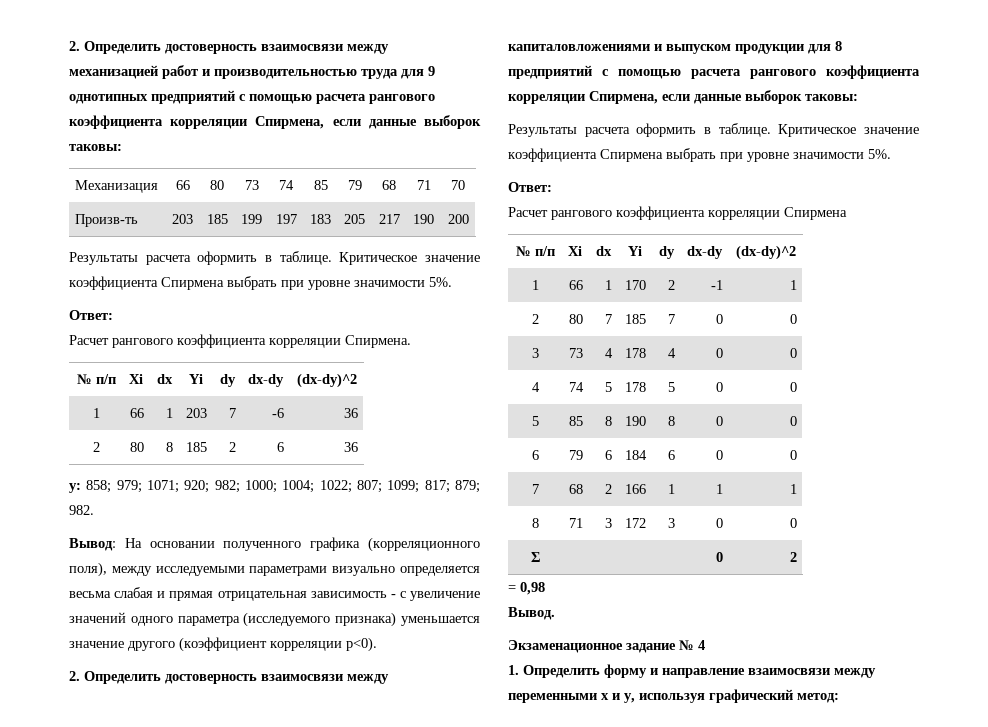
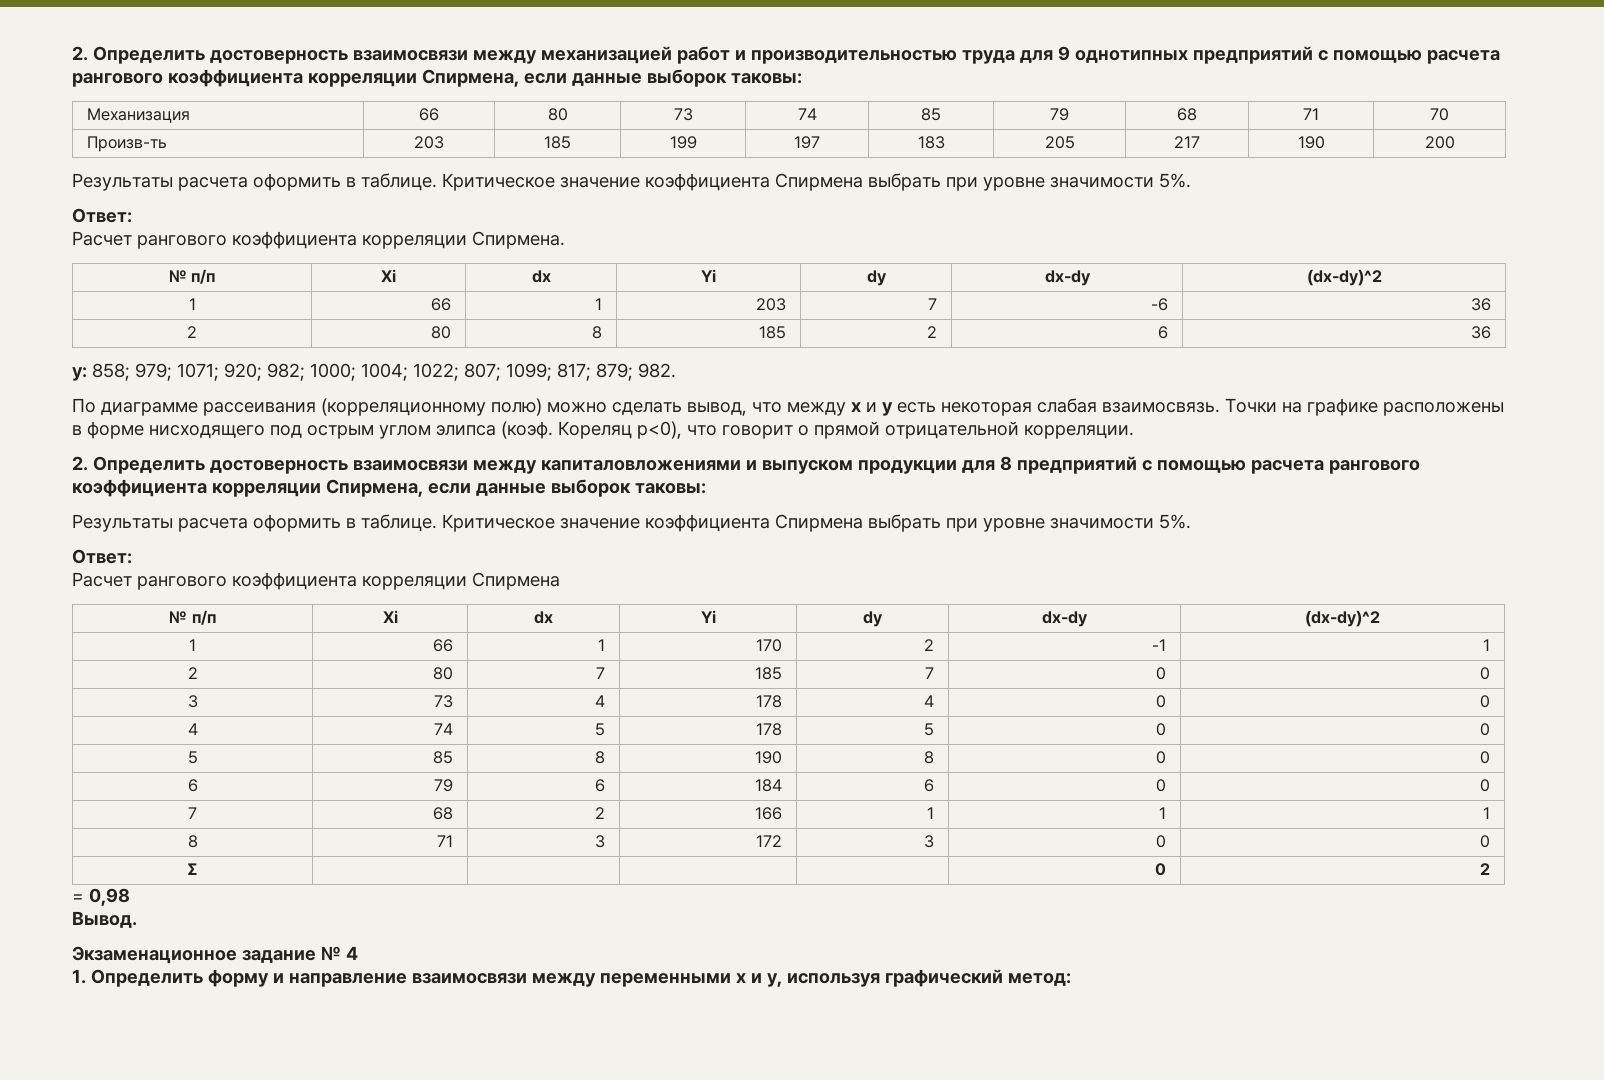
[69,537,481,552] [69,562,480,577] [69,587,480,601] [69,612,480,627] [69,637,377,652] Вывод: На основании полученного графика (корреляционного поля), между исследуемыми параметрами визуально определяется весьма слабая и прямая отрицательная зависимость - с увеличение значений одного параметра (исследуемого признака) уменьшается значение другого (коэффициент корреляции р˂0). -> [72,398,1504,416] [72,421,1134,439] По диаграмме рассеивания (корреляционному полю) можно сделать вывод, что между x и y есть некоторая слабая взаимосвязь. Точки на графике расположены в форме нисходящего под острым углом элипса (коэф. Кореляц p<0), что говорит о прямой отрицательной корреляции.

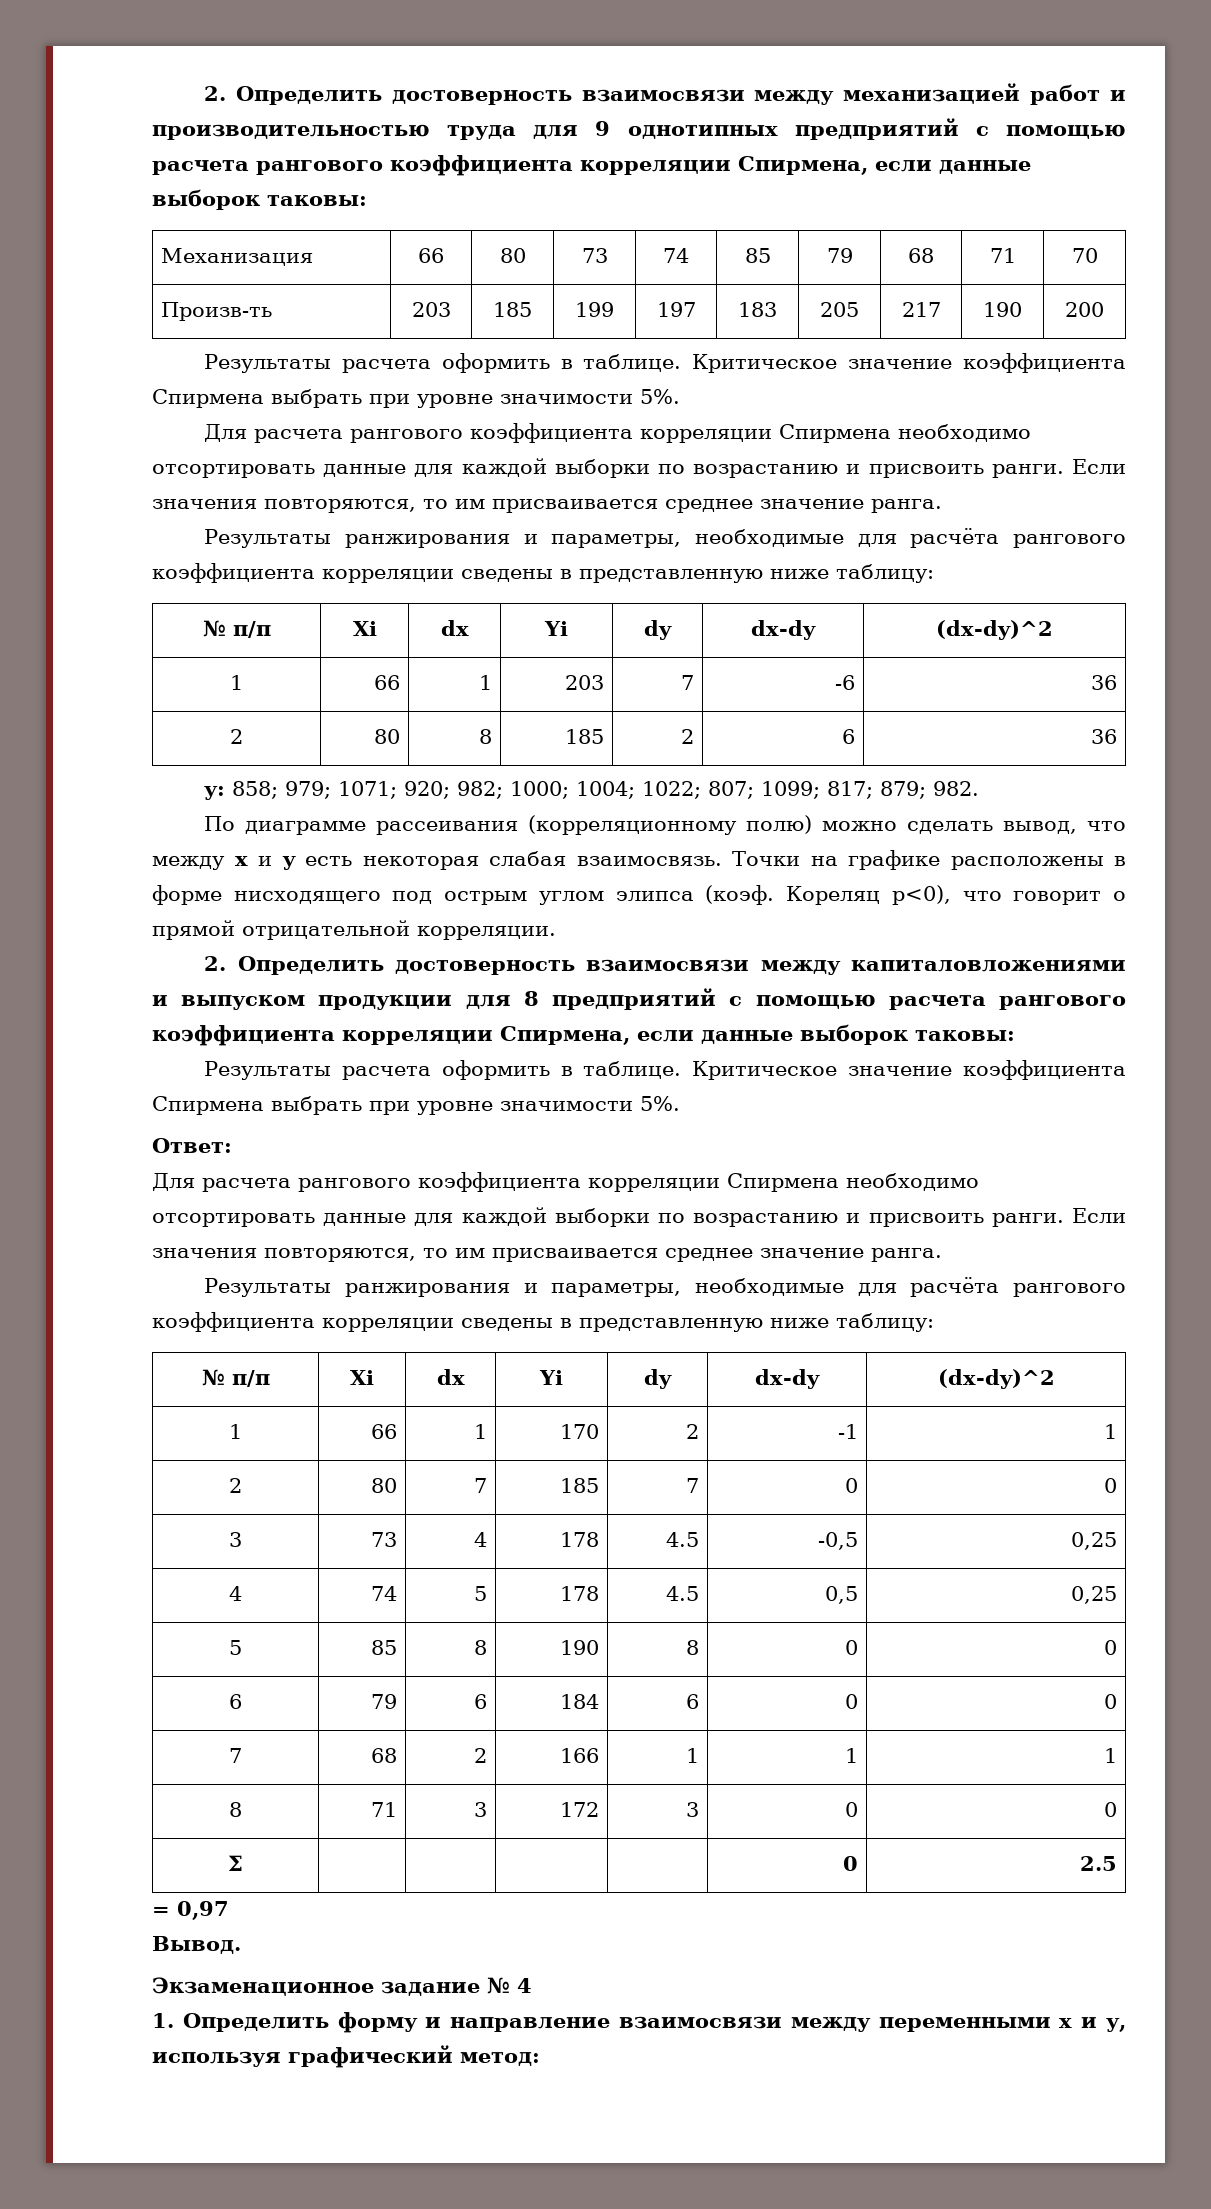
[72,208,132,223] [72,231,565,249] Ответ: // Расчет рангового коэффициента корреляции Спирмена. -> [204,423,1032,443] [152,458,1127,478] [152,499,942,513] [204,528,1126,548] [152,563,934,583] Для расчета рангового коэффициента корреляции Спирмена необходимо отсортировать данные для каждой выборки по возрастанию и присвоить ранги. Если значения повторяются, то им присваивается среднее значение ранга. // Результаты ранжирования и параметры, необходимые для расчёта рангового коэффициента корреляции сведены в представленную ниже таблицу:
[72,572,560,590] Расчет рангового коэффициента корреляции Спирмена -> [152,1172,979,1192] [152,1207,1127,1227] [152,1248,942,1262] [204,1277,1126,1297] [152,1312,934,1332] Для расчета рангового коэффициента корреляции Спирмена необходимо отсортировать данные для каждой выборки по возрастанию и присвоить ранги. Если значения повторяются, то им присваивается среднее значение ранга. // Результаты ранжирования и параметры, необходимые для расчёта рангового коэффициента корреляции сведены в представленную ниже таблицу:
[924,695,935,707] [1156,695,1167,708] [1480,695,1491,708] 4 | 0 | 0 -> [665,1532,699,1547] [817,1532,858,1550] [1070,1532,1117,1550] 4.5 | -0,5 | 0,25
[924,723,935,736] [1156,723,1167,736] [1480,723,1491,736] 5 | 0 | 0 -> [665,1586,699,1601] [824,1586,858,1604] [1070,1586,1117,1604] 4.5 | 0,5 | 0,25
[1480,863,1491,875] 2 -> [1079,1856,1117,1871] 2.5
[89,888,130,906] 0,98 -> [177,1901,229,1920] 0,97

